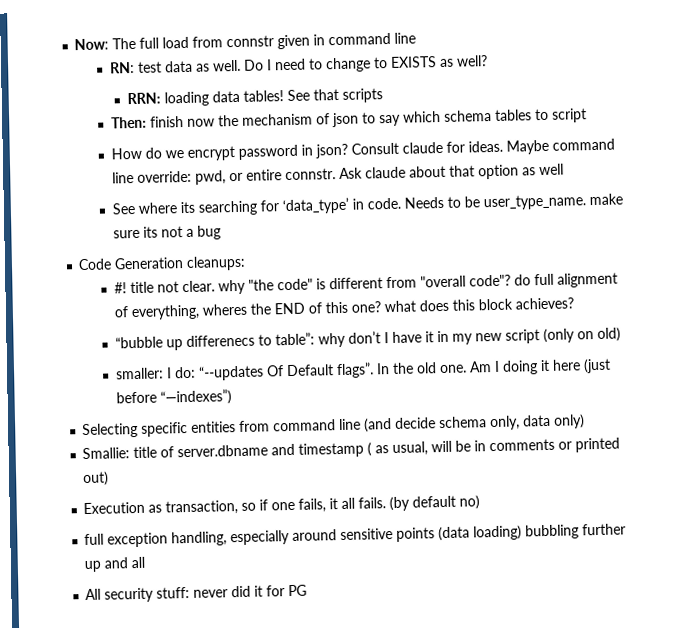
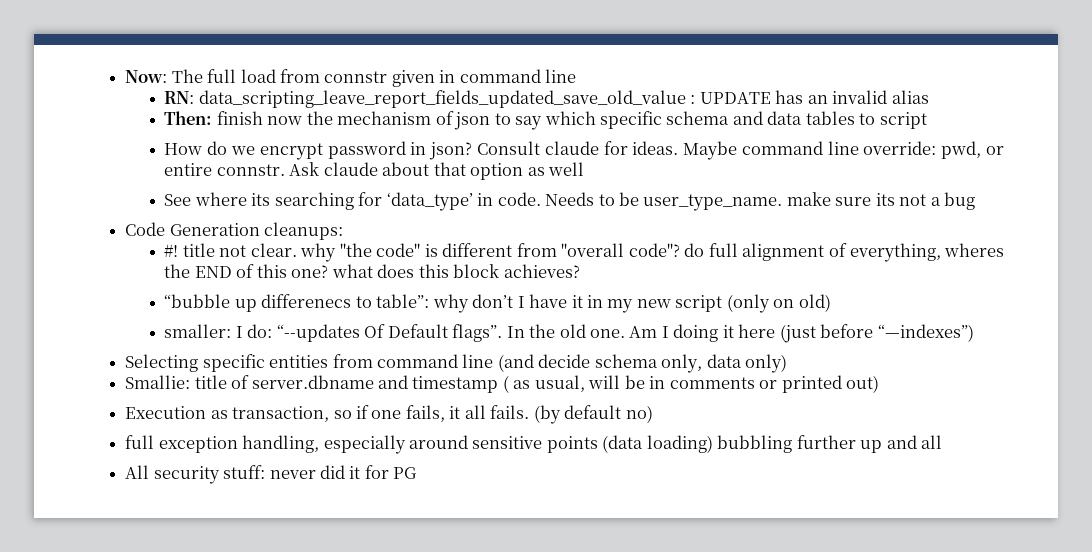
[137,55,488,73] [127,88,384,107] test data as well. Do I need to change to EXISTS as well? // RRN: loading data tables! See that scripts -> [198,90,929,108] data_scripting_leave_report_fields_updated_save_old_value : UPDATE has an invalid alias
[443,109,492,122] schema -> [599,111,803,129] specific schema and data

